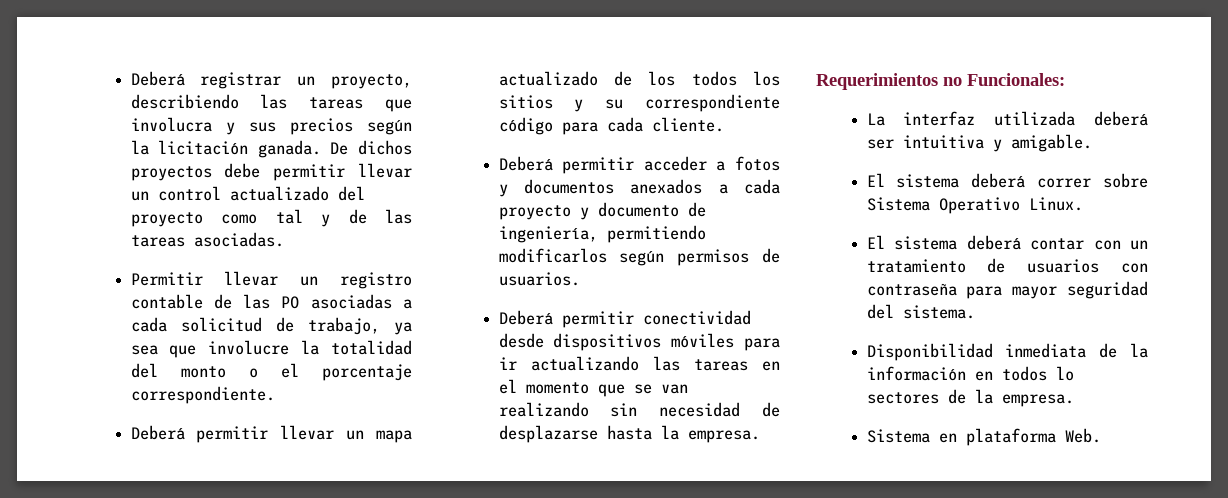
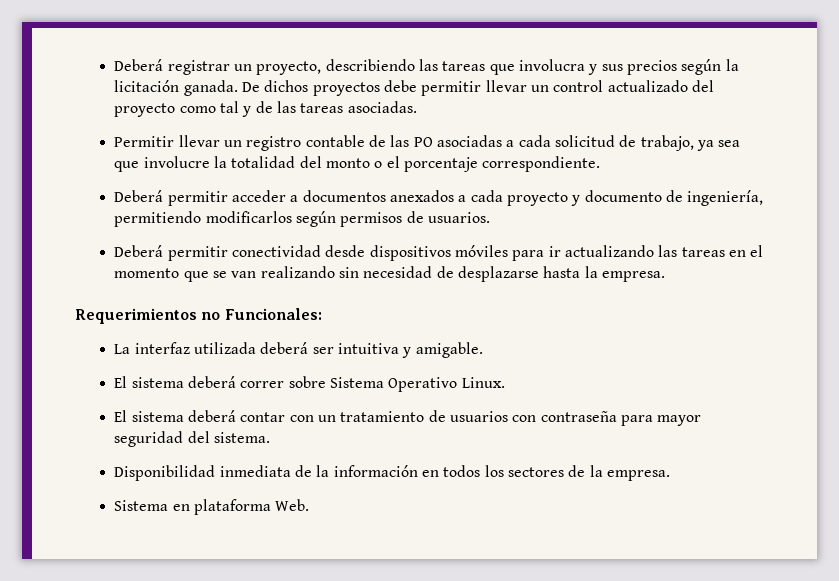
[130,425,412,443] [498,71,780,86] [498,94,780,112] [498,117,724,135] // Deberá permitir llevar un mapa actualizado de los todos los sitios y su correspondiente código para cada cliente. -> (601, 164) none
[735,156,780,171] [498,184,508,197] fotos y -> (299, 198) none
[1055,366,1074,381] lo -> [484,465,504,477] los

